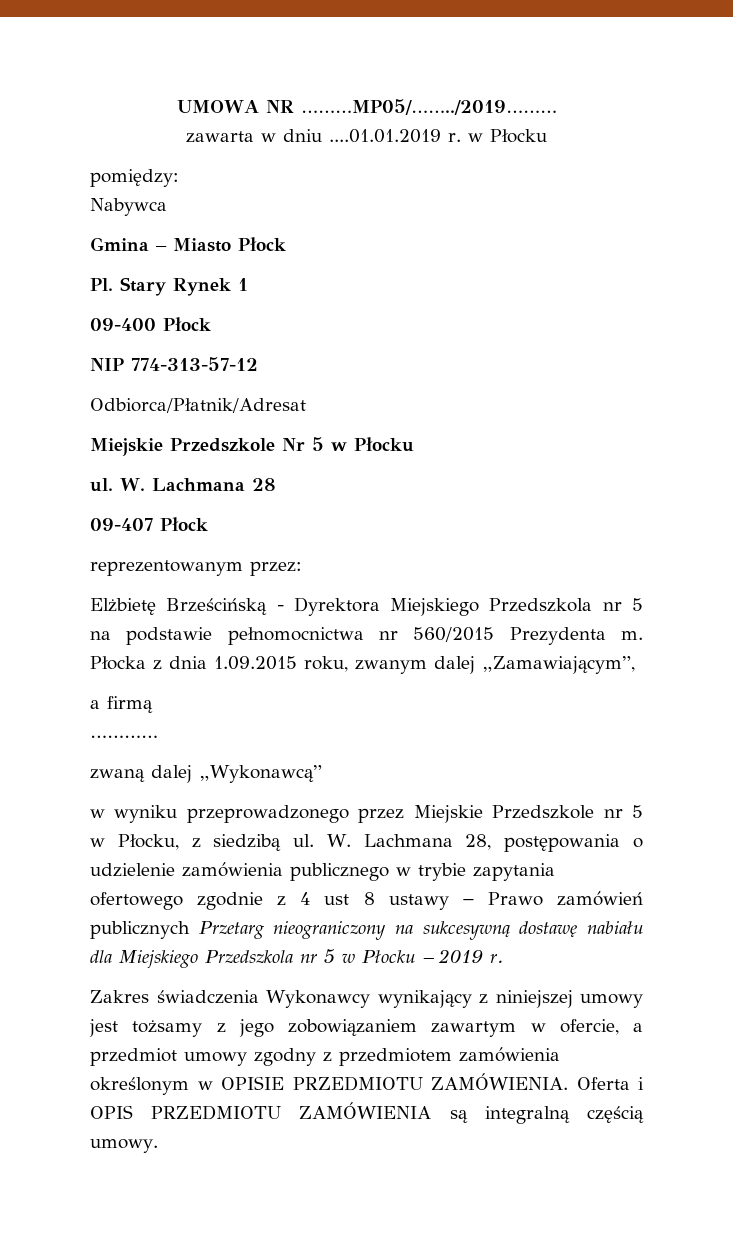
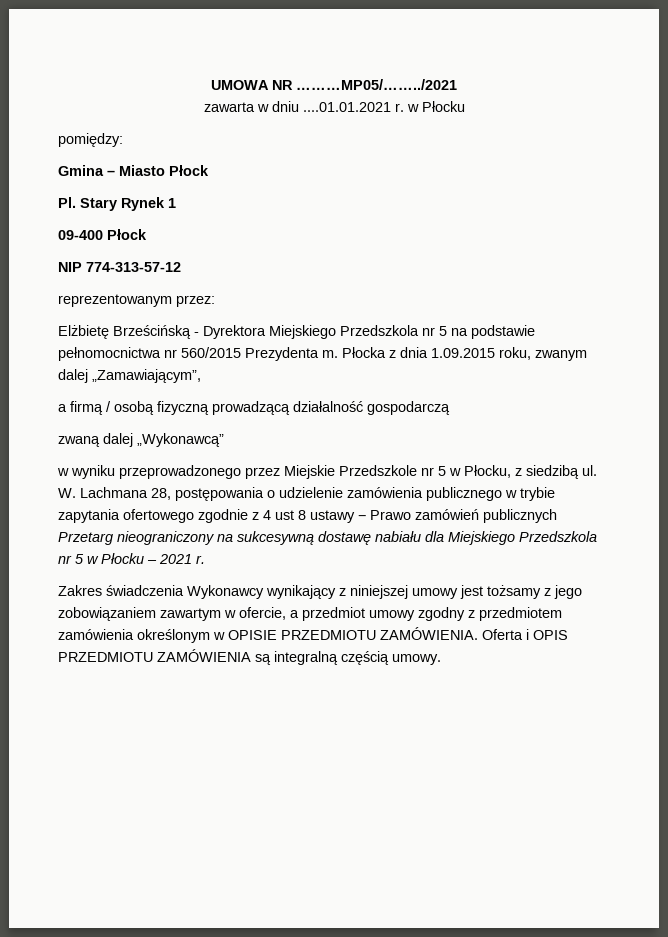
[300,99,557,115] ………MP05/……../2019……… -> [296,79,457,90] ………MP05/……../2021
[329,129,442,143] ....01.01.2019 -> [302,102,391,112] ....01.01.2021
[90,198,167,216] // Nabywca -> (123, 140) none
[90,398,306,413] [90,437,414,456] [90,478,276,492] [90,517,208,531] // Odbiorca/Płatnik/Adresat // Miejskie Przedszkole Nr 5 w Płocku // ul. W. Lachmana 28 // 09-407 Płock -> (181, 267) none
[90,735,158,738] // ………… -> [106,401,450,415] / osobą fizyczną prowadzącą działalność gospodarczą
[438,949,483,963] 2019 -> [159,554,192,564] 2021

